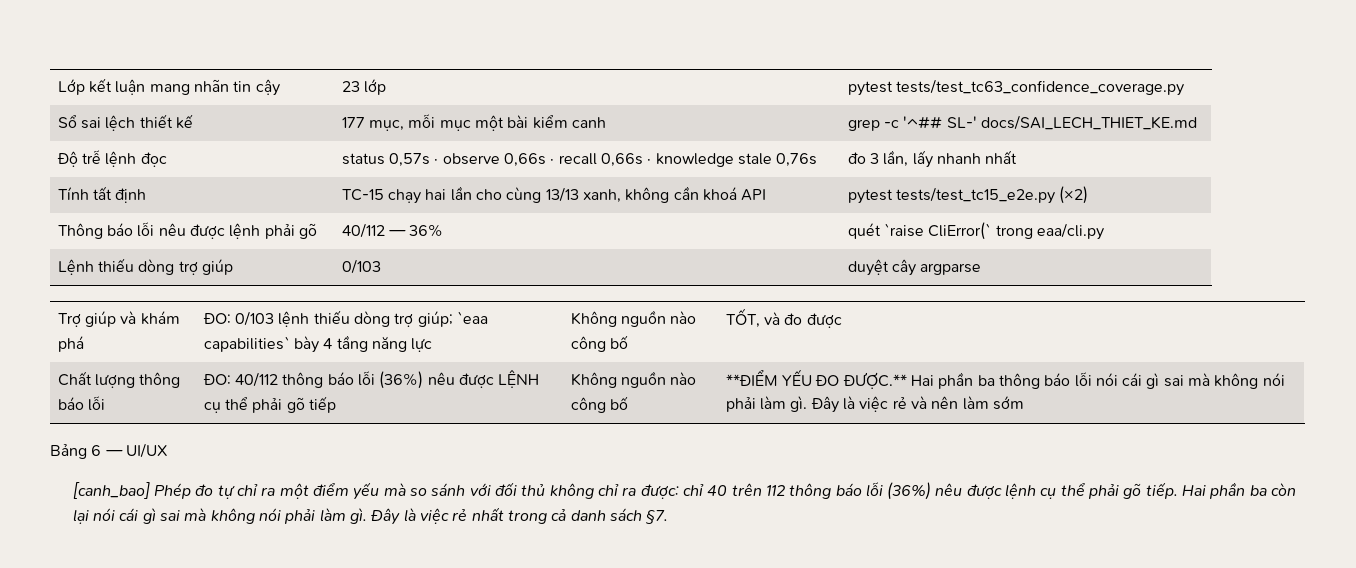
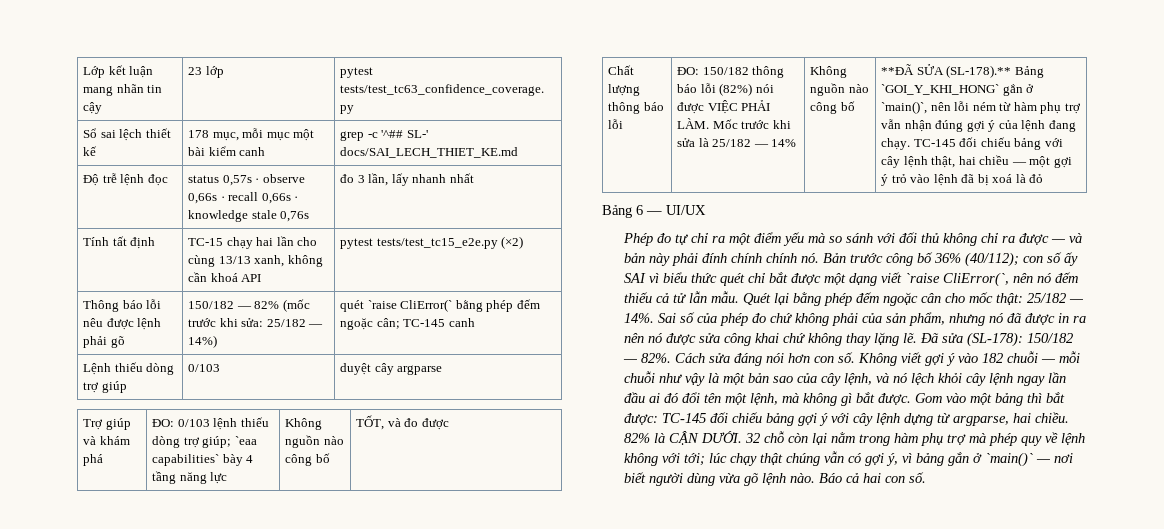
[341,117,365,128] 177 -> [188,130,210,138] 178
[341,223,444,238] [847,222,1104,240] 40/112 — 36% | quét `raise CliError(` trong eaa/cli.py -> [188,299,310,312] [188,318,324,327] [188,335,218,348] [340,299,540,312] [340,318,475,330] 150/182 — 82% (mốc trước khi sửa: 25/182 — 14%) | quét `raise CliError(` bằng phép đếm ngoặc cân; TC-145 canh
[234,370,540,389] [203,396,336,413] [570,371,697,388] [570,396,628,413] [725,369,1285,389] [725,396,1024,413] 40/112 thông báo lỗi (36%) nêu được LỆNH cụ thể phải gõ tiếp | Không nguồn nào công bố | **ĐIỂM YẾU ĐO ĐƯỢC.** Hai phần ba thông báo lỗi nói cái gì sai mà không nói phải làm gì. Đây là việc rẻ và nên làm sớm -> [702,66,785,78] [677,83,774,96] [677,100,771,114] [677,118,791,129] [677,138,797,147] [810,66,848,78] [810,83,869,96] [810,101,855,114] [881,64,1044,78] [881,84,1035,96] [881,101,1081,114] [881,119,1076,132] [881,137,1063,150] [881,155,1072,168] [881,174,1044,186] 150/182 thông báo lỗi (82%) nói được VIỆC PHẢI LÀM. Mốc trước khi sửa là 25/182 — 14% | Không nguồn nào công bố | **ĐÃ SỬA (SL-178).** Bảng `GOI_Y_KHI_HONG` gắn ở `main()`, nên lỗi ném từ hàm phụ trợ vẫn nhận đúng gợi ý của lệnh đang chạy. TC-145 đối chiếu bảng với cây lệnh thật, hai chiều — một gợi ý trỏ vào lệnh đã bị xoá là đỏ
[72,482,150,499] [canh_bao] -> (706, 210) none
[640,482,1297,500] [72,507,669,525] được: chỉ 40 trên 112 thông báo lỗi (36%) nêu được lệnh cụ thể phải gõ tiếp. Hai phần ba còn lại nói cái gì sai mà không nói phải làm gì. Đây là việc rẻ nhất trong cả danh sách §7. -> [1019,233,1083,245] [624,252,1079,267] [624,272,1079,287] [624,291,1084,306] [624,312,1087,326] [624,332,1074,347] [623,351,1081,366] [624,371,1067,386] [624,392,1066,406] [624,412,1070,426] [624,431,1086,446] [624,451,1074,467] [624,472,927,486] được — và bản này phải đính chính chính nó. Bản trước công bố 36% (40/112); con số ấy SAI vì biểu thức quét chỉ bắt được một dạng viết `raise CliError(`, nên nó đếm thiếu cả tử lẫn mẫu. Quét lại bằng phép đếm ngoặc cân cho mốc thật: 25/182 — 14%. Sai số của phép đo chứ không phải của sản phẩm, nhưng nó đã được in ra nên nó được sửa công khai chứ không thay lặng lẽ. Đã sửa (SL-178): 150/182 — 82%. Cách sửa đáng nói hơn con số. Không viết gợi ý vào 182 chuỗi — mỗi chuỗi như vậy là một bản sao của cây lệnh, và nó lệch khỏi cây lệnh ngay lần đầu ai đó đổi tên một lệnh, mà không gì bắt được. Gom vào một bảng thì bắt được: TC-145 đối chiếu bảng gợi ý với cây lệnh dựng từ argparse, hai chiều. 82% là CẬN DƯỚI. 32 chỗ còn lại nằm trong hàm phụ trợ mà phép quy về lệnh không với tới; lúc chạy thật chúng vẫn có gợi ý, vì bảng gắn ở `main()` — nơi biết người dùng vừa gõ lệnh nào. Báo cả hai con số.

